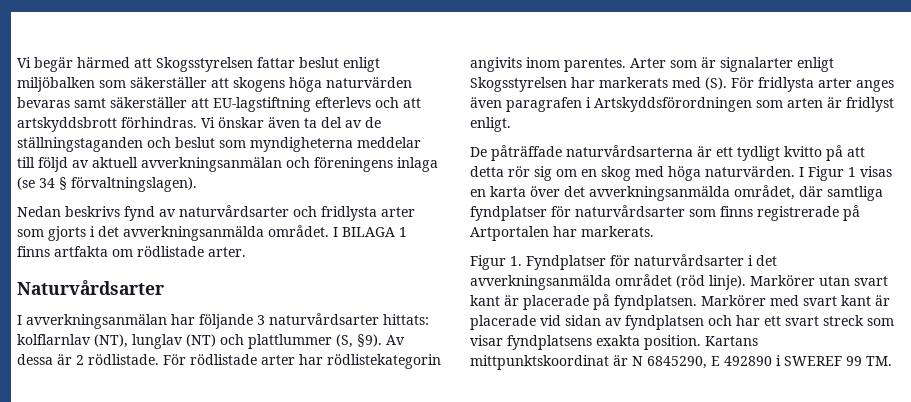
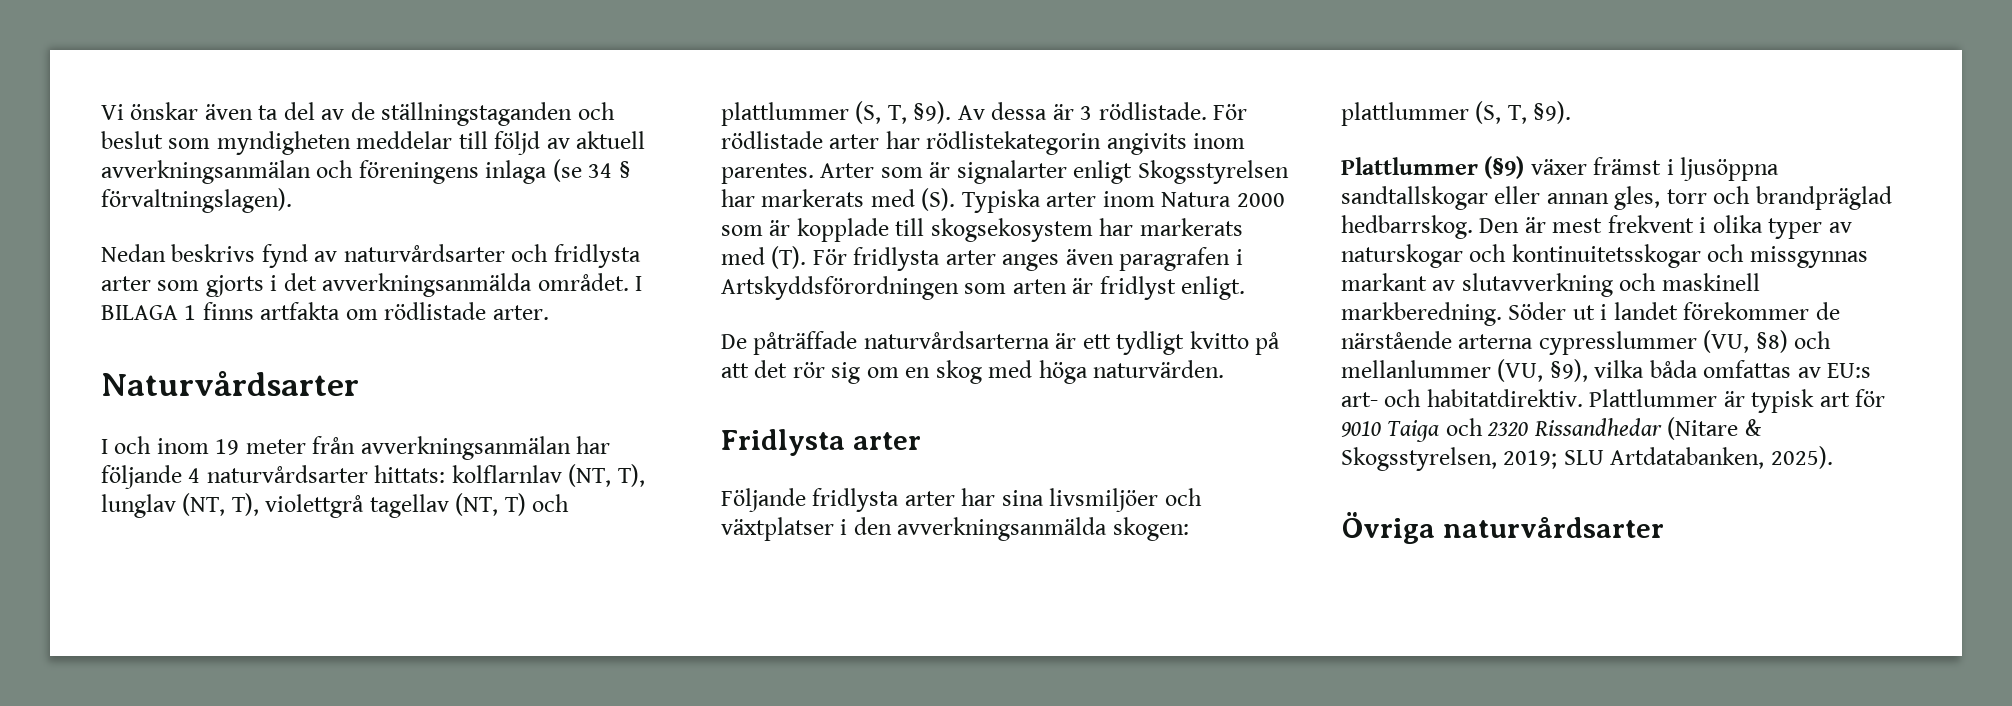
[17,57,380,72] [17,77,412,92] [17,97,421,112] [17,117,215,132] Vi begär härmed att Skogsstyrelsen fattar beslut enligt miljöbalken som säkerställer att skogens höga naturvärden bevaras samt säkerställer att EU-lagstiftning efterlevs och att artskyddsbrott förhindras. Vi -> [101,104,124,120] Vi
[250,137,353,152] myndigheterna -> [216,131,351,155] myndigheten
(22, 320) none -> [114,436,356,455] och inom 19 meter från
[257,315,265,325] 3 -> [188,468,201,483] 4
[94,334,216,349] (NT), lunglav (NT) -> [568,464,645,487] [101,493,526,518] (NT, T), lunglav (NT, T), violettgrå tagellav (NT, T)
(353, 341) none -> [887,105,907,124] T,
[76,355,84,365] 2 -> [1080,106,1093,120] 3
(727, 83) none -> [961,189,1285,213] [721,218,1243,242] [721,246,807,269] Typiska arter inom Natura 2000 som är kopplade till skogsekosystem har markerats med (T).
[470,166,504,177] detta -> [754,360,788,378] det
[799,166,892,181] [470,185,883,201] [470,205,860,221] [470,226,654,241] [470,254,777,270] [470,274,888,290] [470,294,890,310] [470,315,894,330] [470,335,758,350] [470,355,892,370] I Figur 1 visas en karta över det avverkningsanmälda området, där samtliga fyndplatser för naturvårdsarter som finns registrerade på Artportalen har markerats. // Figur 1. Fyndplatser för naturvårdsarter i det avverkningsanmälda området (röd linje). Markörer utan svart kant är placerade på fyndplatsen. Markörer med svart kant är placerade vid sidan av fyndplatsen och har ett svart streck som visar fyndplatsens exakta position. Kartans mittpunktskoordinat är N 6845290, E 492890 i SWEREF 99 TM. -> [721,429,921,456] [721,488,1202,512] [721,517,1189,541] [1341,101,1572,126] [1341,156,1780,181] [1341,186,1892,210] [1341,215,1852,239] [1341,244,1868,268] [1341,273,1760,297] [1341,302,1840,326] [1341,330,1832,355] [1341,359,1872,382] [1341,389,1886,413] [1341,417,1762,442] [1341,446,1833,471] [1341,512,1664,544] // Fridlysta arter // Följande fridlysta arter har sina livsmiljöer och växtplatser i den avverkningsanmälda skogen: plattlummer (S, T, §9). // Plattlummer (§9) växer främst i ljusöppna sandtallskogar eller annan gles, torr och brandpräglad hedbarrskog. Den är mest frekvent i olika typer av naturskogar och kontinuitetsskogar och missgynnas markant av slutavverkning och maskinell markberedning. Söder ut i landet förekommer de närstående arterna cypresslummer (VU, §8) och mellanlummer (VU, §9), vilka båda omfattas av EU:s art- och habitatdirektiv. Plattlummer är typisk art för 9010 Taiga och 2320 Rissandhedar (Nitare & Skogsstyrelsen, 2019; SLU Artdatabanken, 2025). // Övriga naturvårdsarter

